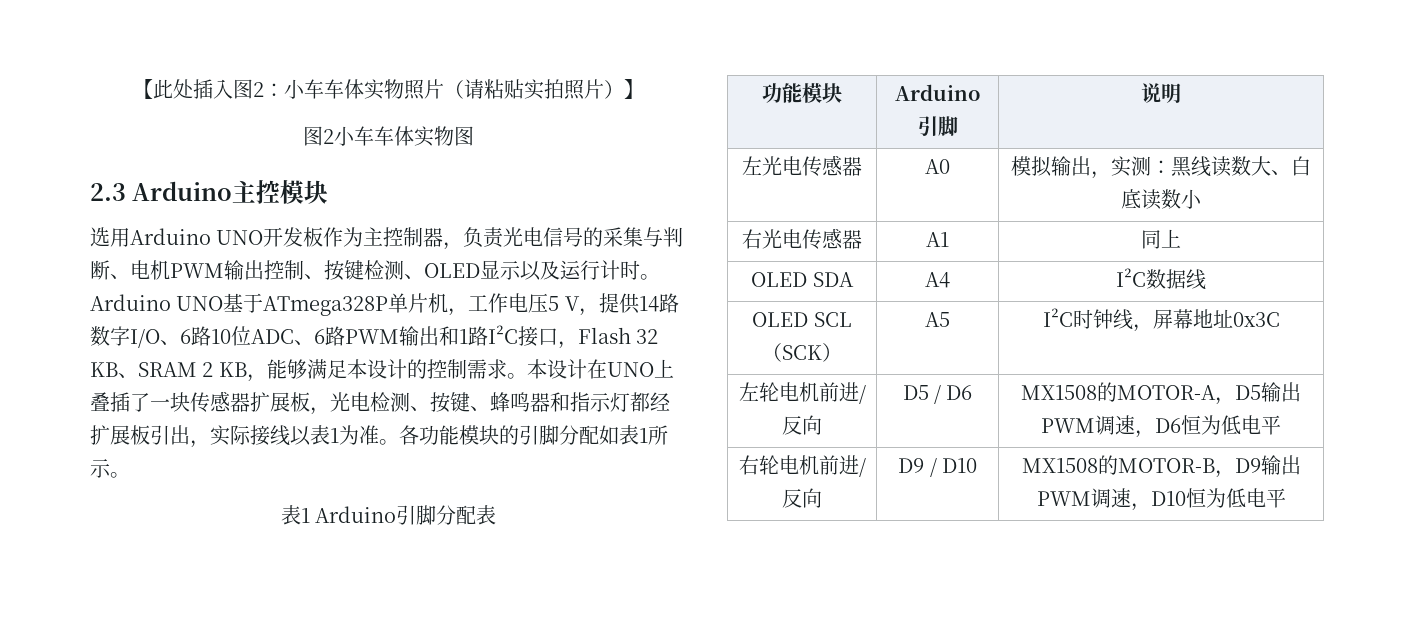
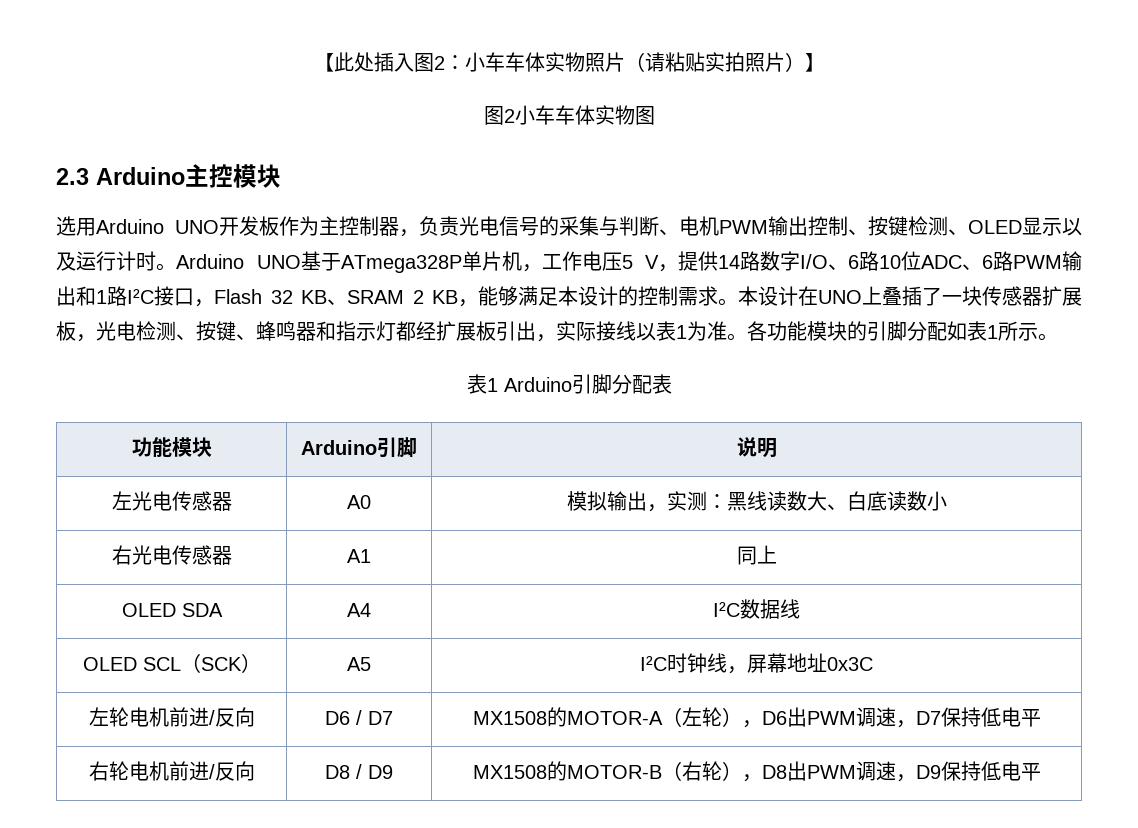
[902,385,973,404] D5 / D6 -> [325,710,393,725] D6 / D7
[1215,382,1301,405] [1041,415,1221,438] ，D5输出PWM调速，D6恒为 -> [661,707,981,728] （左轮），D6出PWM调速，D7保持
[898,458,977,477] D9 / D10 -> [325,764,393,779] D8 / D9
[1214,455,1301,478] [1036,488,1226,511] ，D9输出PWM调速，D10恒为 -> [661,761,981,782] （右轮），D8出PWM调速，D9保持

